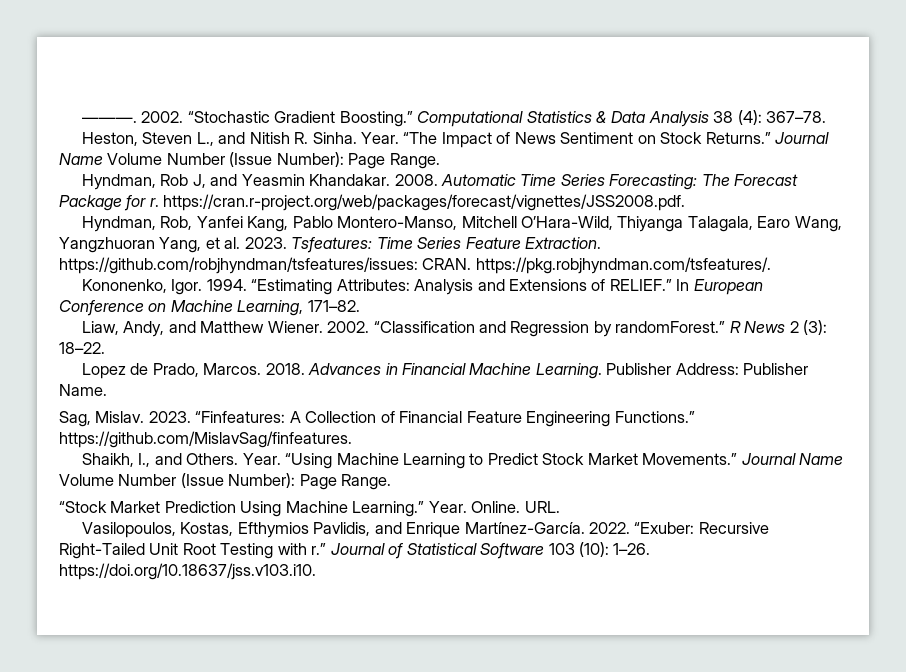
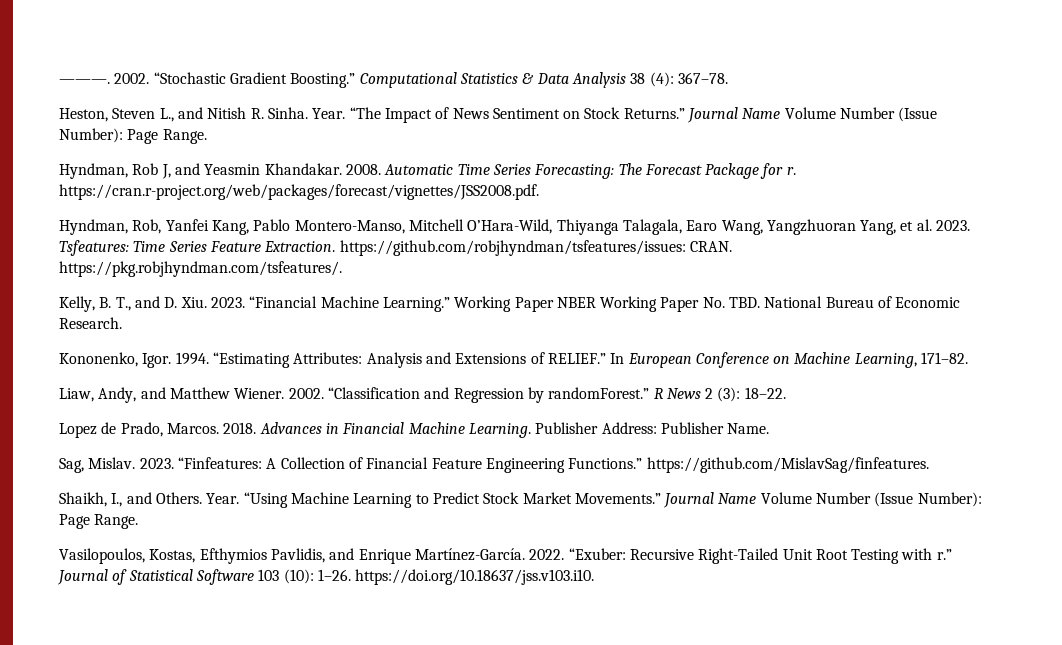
(771, 265) none -> [59,296,961,312] [59,317,122,329] // Kelly, B. T., and D. Xiu. 2023. “Financial Machine Learning.” Working Paper NBER Working Paper No. TBD. National Bureau of Economic Research.
[59,501,560,517] // “Stock Market Prediction Using Machine Learning.” Year. Online. URL. -> (139, 521) none

